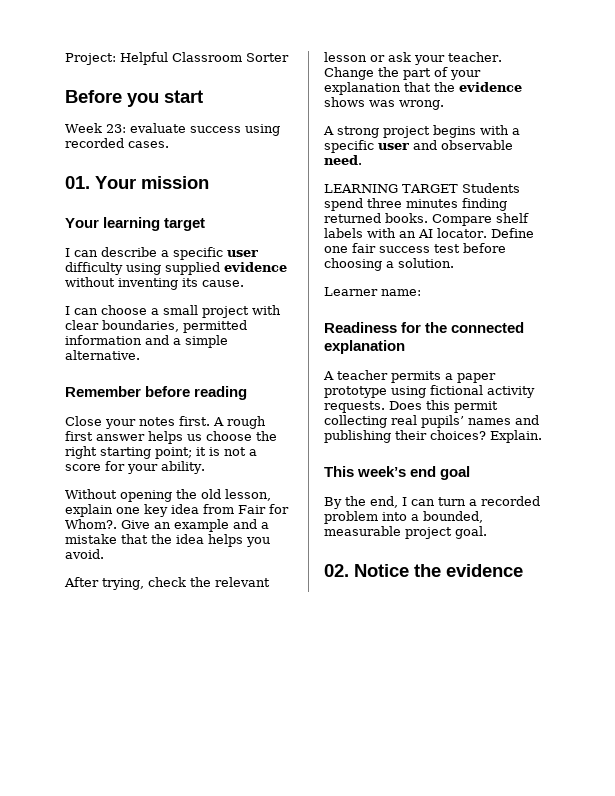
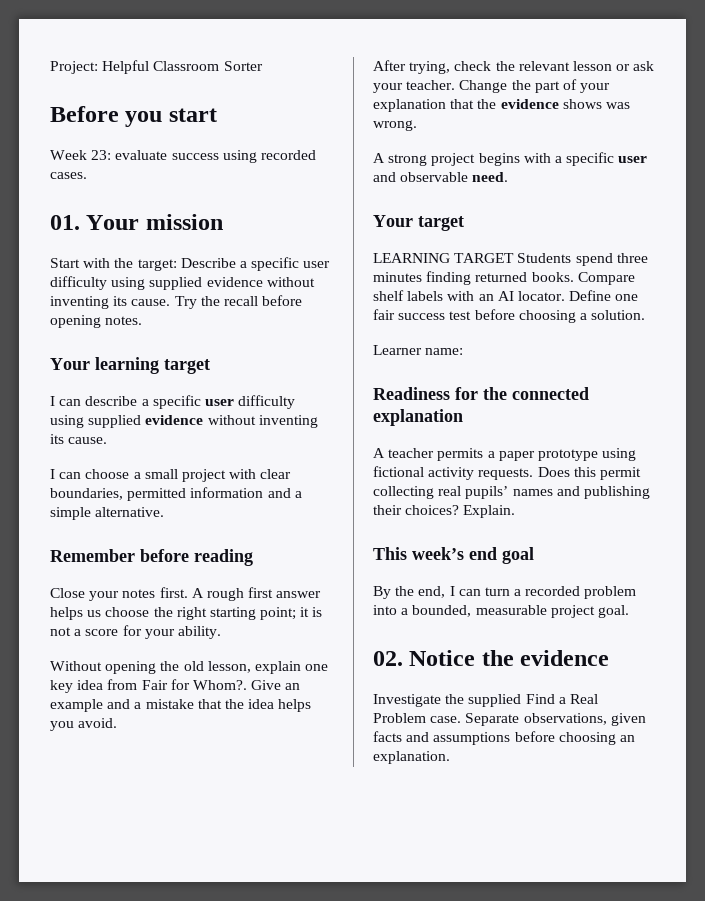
(209, 182) none -> [50,257,331,271] [50,276,315,290] [50,295,303,309] [50,315,143,328] // Start with the target: Describe a specific user difficulty using supplied evidence without inventing its cause. Try the recall before opening notes.
(362, 160) none -> [373,215,464,231] // Your target
(523, 570) none -> [373,694,598,707] [373,713,646,726] [373,731,635,745] [373,751,450,764] // Investigate the supplied Find a Real Problem case. Separate observations, given facts and assumptions before choosing an explanation.

